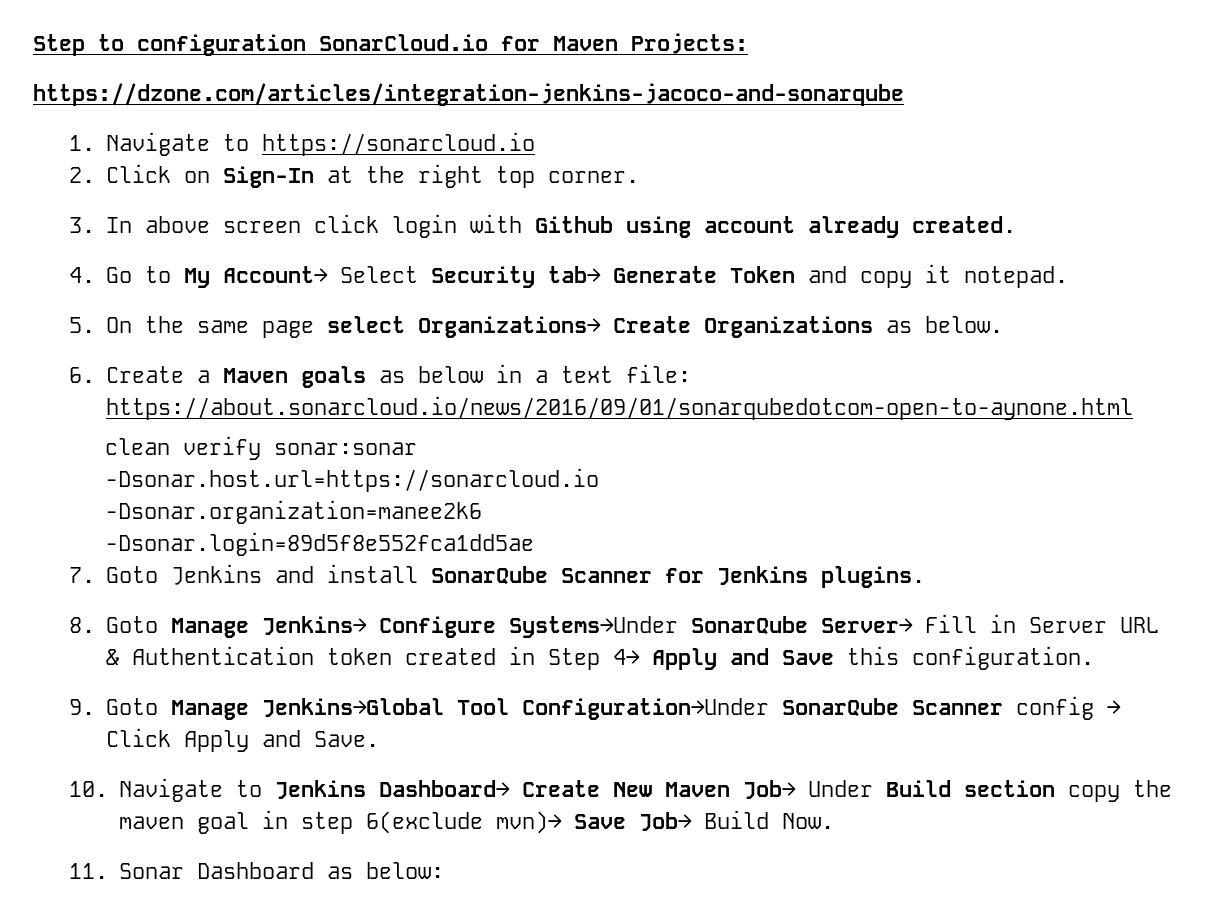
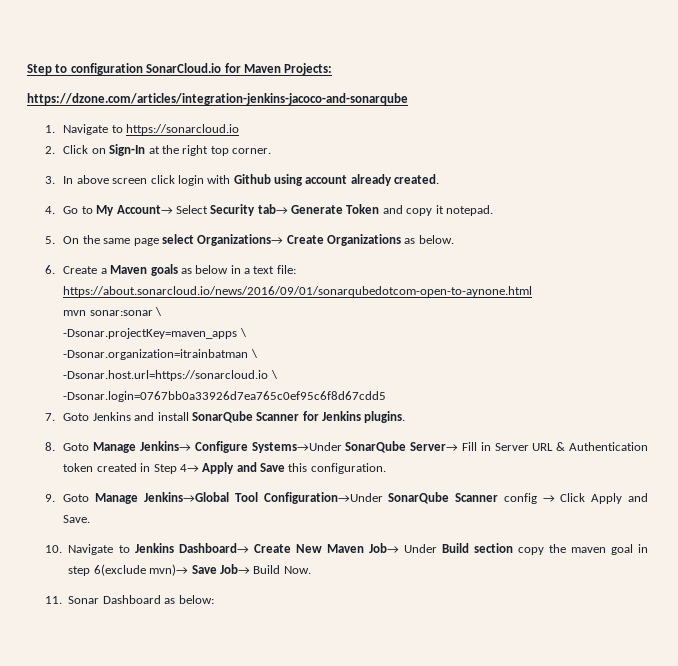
[105,436,262,460] clean verify -> [63,310,87,316] mvn
(418, 448) none -> [155,307,163,316] [63,328,247,339] [63,349,258,360] \ // -Dsonar.projectKey=maven_apps \ // -Dsonar.organization=itrainbatman \
[105,500,483,524] [105,532,535,556] // -Dsonar.organization=manee2k6 // -Dsonar.login=89d5f8e552fca1dd5ae -> [270,370,278,379] [63,391,387,402] \ // -Dsonar.login=0767bb0a33926d7ea765c0ef95c6f8d67cdd5

